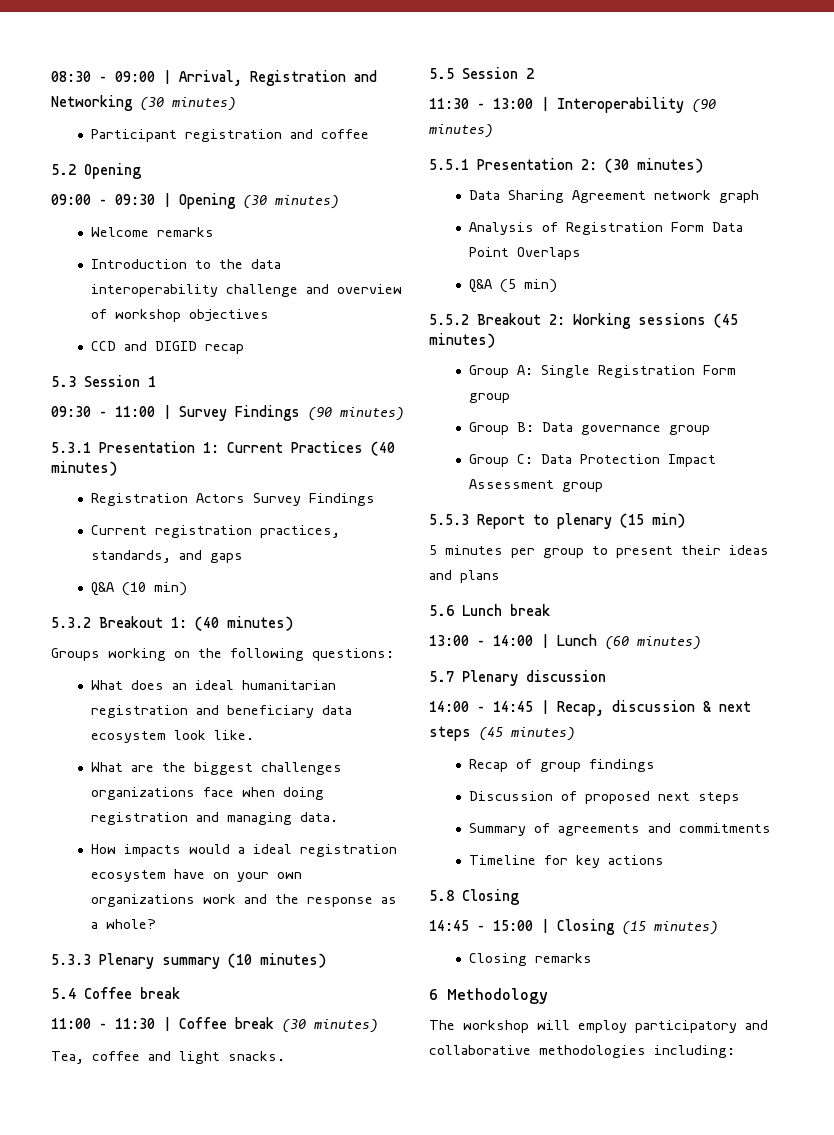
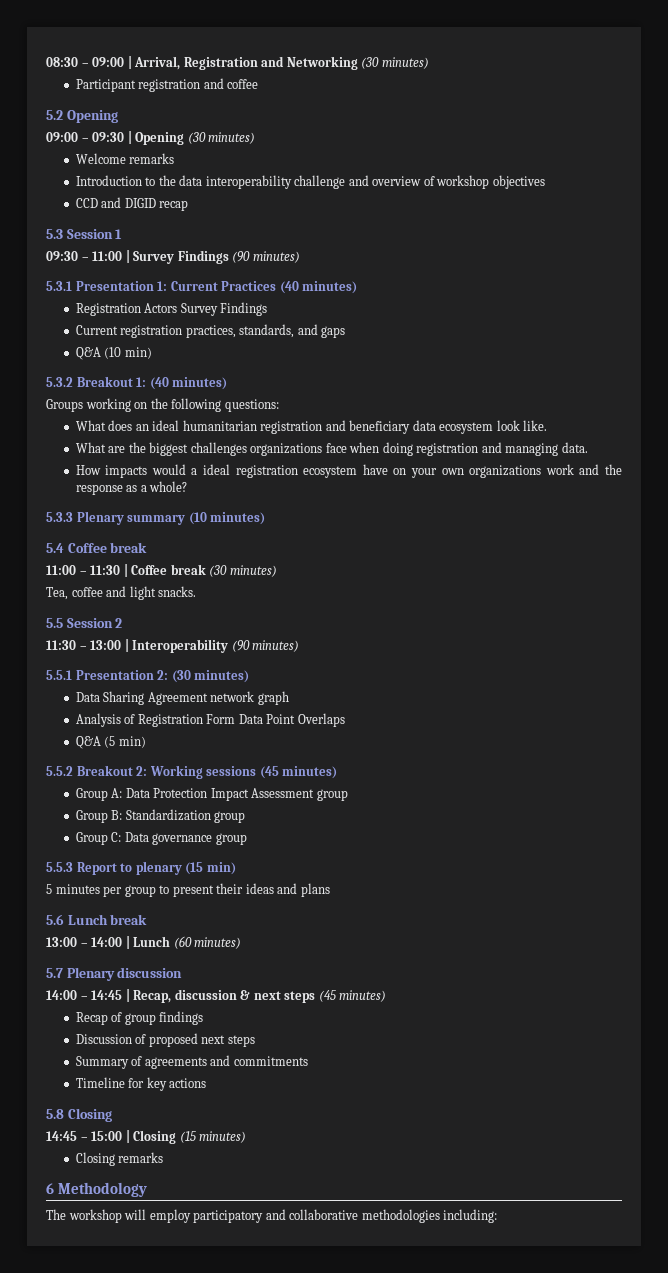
[541,365,737,378] Single Registration Form -> [125,788,315,801] Data Protection Impact Assessment
[542,422,662,435] Data governance -> [125,809,211,821] Standardization
[580,454,717,467] [469,479,555,489] Protection Impact Assessment -> [152,833,213,845] governance

